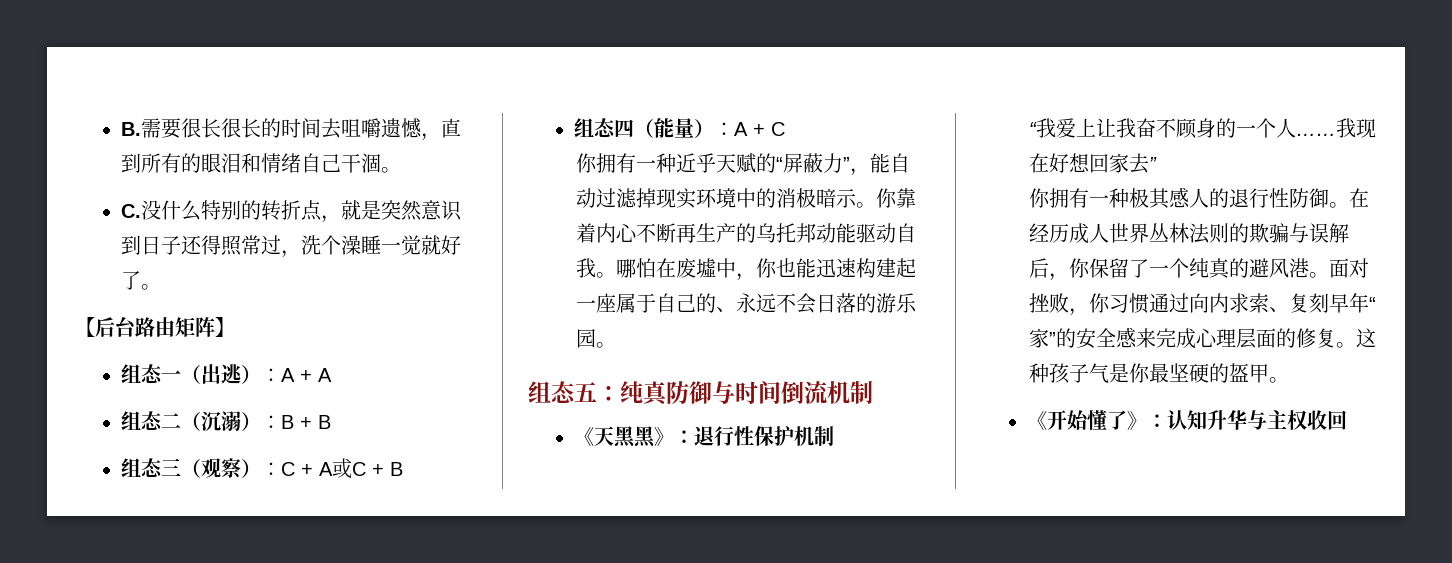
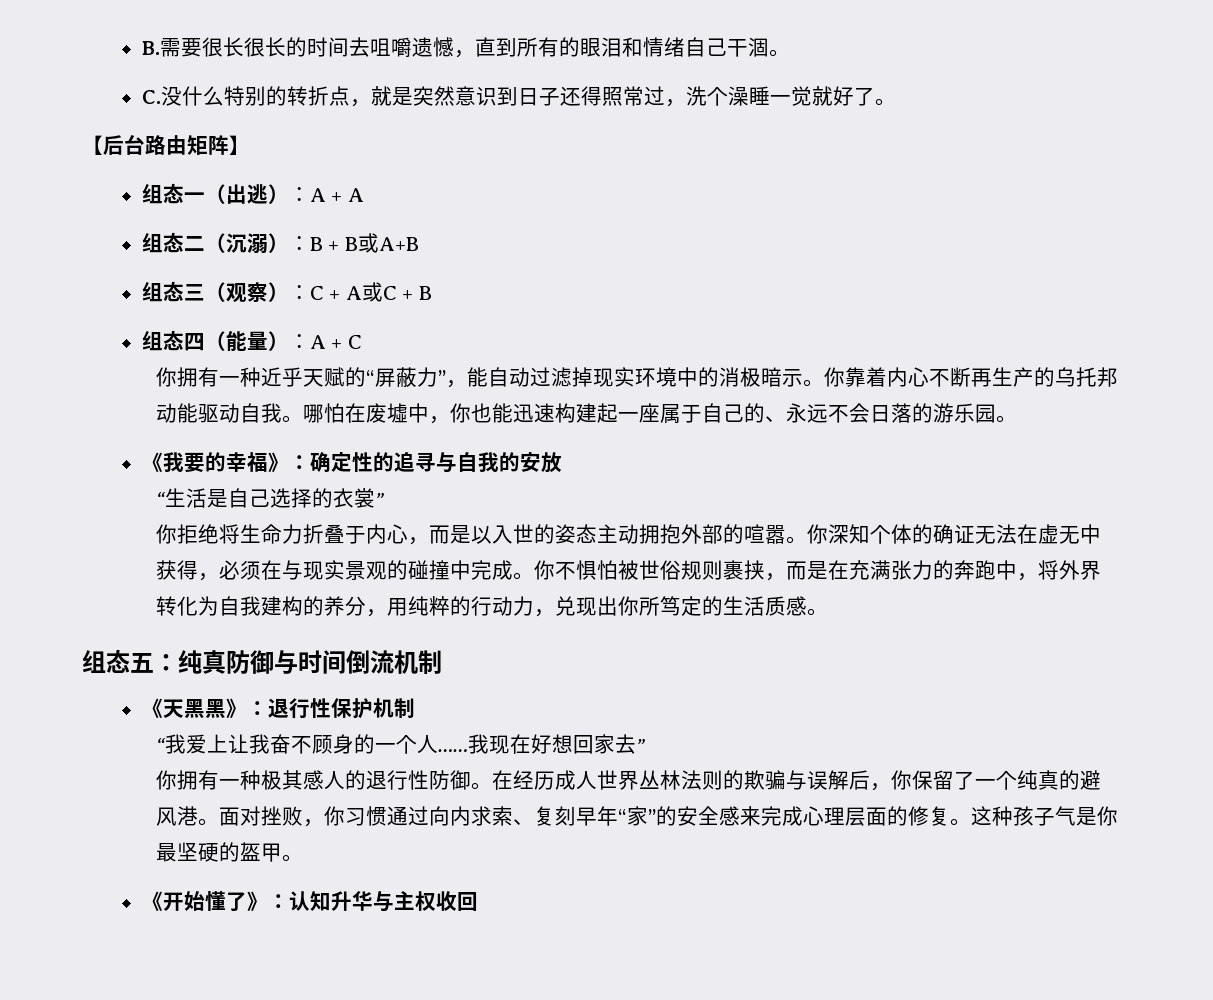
(331, 422) none -> [357,233,419,253] 或A+B
(616, 345) none -> [141,452,562,473] [155,488,384,508] [155,524,1101,545] [155,560,1101,581] [155,596,828,617] // 《我要的幸福》：确定性的追寻与自我的安放 // “生活是自己选择的衣裳” // 你拒绝将生命力折叠于内心，而是以入世的姿态主动拥抱外部的喧嚣。你深知个体的确证无法在虚无中获得，必须在与现实景观的碰撞中完成。你不惧怕被世俗规则裹挟，而是在充满张力的奔跑中，将外界转化为自我建构的养分，用纯粹的行动力，兑现出你所笃定的生活质感。

